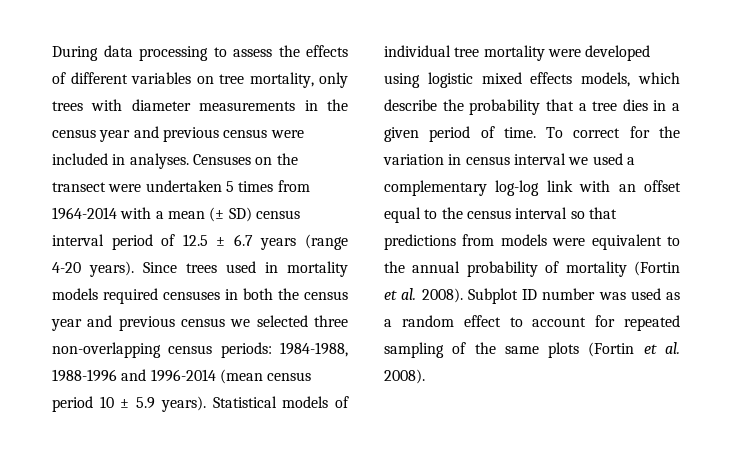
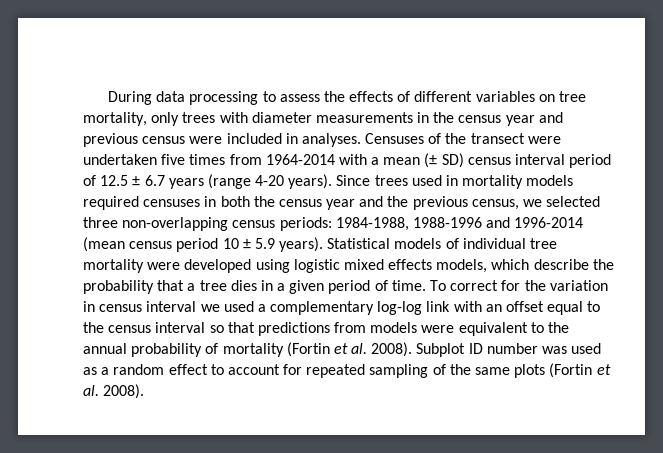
[255,157,273,165] on -> [428,133,442,144] of
[225,181,234,192] 5 -> [161,154,186,165] five
[118,316,225,331] previous census -> [387,196,519,210] the previous census,

